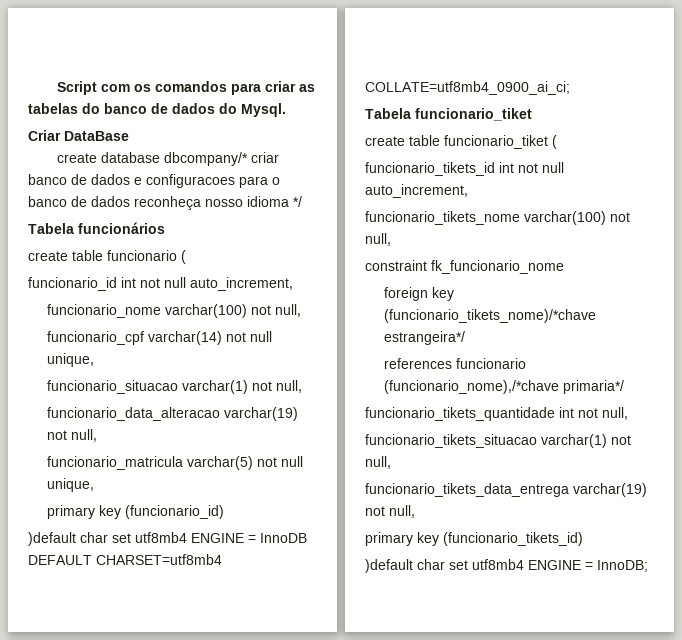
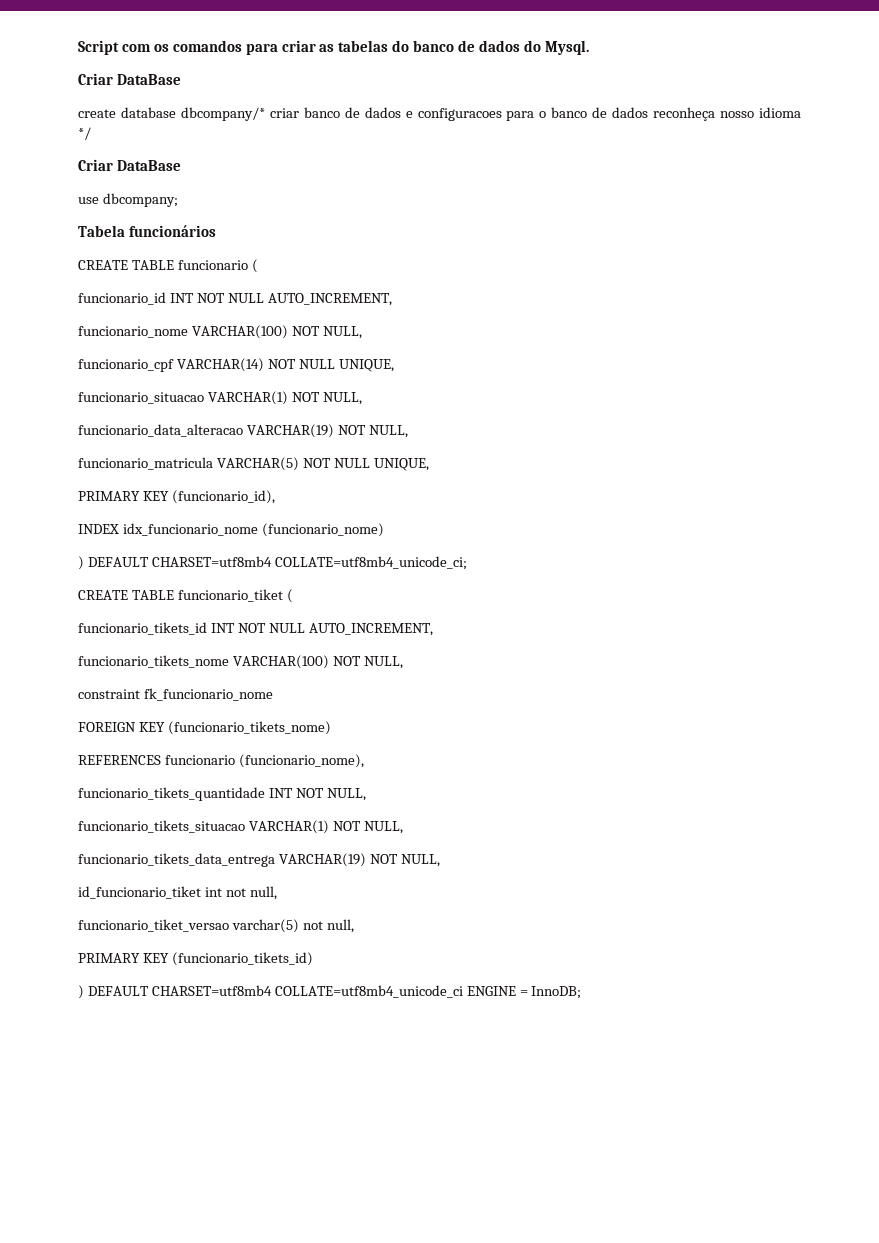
(302, 201) none -> [78,159,181,171] [78,193,178,207] // Criar DataBase // use dbcompany;
[28,250,103,261] create table -> [78,260,174,270] CREATE TABLE
[121,277,293,291] [46,304,301,318] [46,331,272,345] [46,353,94,367] [46,380,302,394] [46,407,298,421] [46,429,97,442] [46,456,303,470] [46,478,94,492] [46,505,224,519] [28,532,307,546] [28,554,222,565] [365,81,570,95] [365,108,532,121] [365,135,557,149] [365,162,564,176] [365,184,468,198] [365,211,630,225] [365,233,391,246] [365,260,564,274] [383,287,454,301] [383,309,596,323] [383,331,465,345] [383,358,526,369] [383,380,624,394] [365,407,555,421] int not null auto_increment, // funcionario_nome varchar(100) not null, // funcionario_cpf varchar(14) not null unique, // funcionario_situacao varchar(1) not null, // funcionario_data_alteracao varchar(19) not null, // funcionario_matricula varchar(5) not null unique, // primary key (funcionario_id) // )default char set utf8mb4 ENGINE = InnoDB DEFAULT CHARSET=utf8mb4 COLLATE=utf8mb4_0900_ai_ci; // Tabela funcionario_tiket // create table funcionario_tiket ( // funcionario_tikets_id int not null auto_increment, // funcionario_tikets_nome varchar(100) not null, // constraint fk_funcionario_nome // foreign key (funcionario_tikets_nome)/*chave estrangeira*/ // references funcionario (funcionario_nome),/*chave primaria*/ // funcionario_tikets_quantidade -> [169,293,392,306] [78,325,362,339] [78,358,394,372] [78,391,362,405] [78,424,408,438] [78,457,429,471] [78,490,275,504] [78,523,384,537] [78,556,467,570] [78,589,293,603] [78,622,433,636] [78,655,403,669] [78,688,273,701] [78,721,331,735] [78,754,364,768] [78,787,366,801] [78,820,403,834] [78,853,440,867] [78,886,201,899] INT NOT NULL AUTO_INCREMENT, // funcionario_nome VARCHAR(100) NOT NULL, // funcionario_cpf VARCHAR(14) NOT NULL UNIQUE, // funcionario_situacao VARCHAR(1) NOT NULL, // funcionario_data_alteracao VARCHAR(19) NOT NULL, // funcionario_matricula VARCHAR(5) NOT NULL UNIQUE, // PRIMARY KEY (funcionario_id), // INDEX idx_funcionario_nome (funcionario_nome) // ) DEFAULT CHARSET=utf8mb4 COLLATE=utf8mb4_unicode_ci; // CREATE TABLE funcionario_tiket ( // funcionario_tikets_id INT NOT NULL AUTO_INCREMENT, // funcionario_tikets_nome VARCHAR(100) NOT NULL, // constraint fk_funcionario_nome // FOREIGN KEY (funcionario_tikets_nome) // REFERENCES funcionario (funcionario_nome), // funcionario_tikets_quantidade INT NOT NULL, // funcionario_tikets_situacao VARCHAR(1) NOT NULL, // funcionario_tikets_data_entrega VARCHAR(19) NOT NULL, // id_funcionario_tiket
[365,434,631,448] [365,456,391,469] [365,483,647,497] [365,505,415,518] [365,532,583,546] [365,559,524,573] funcionario_tikets_situacao varchar(1) not null, // funcionario_tikets_data_entrega varchar(19) not null, // primary key (funcionario_tikets_id) // )default char set utf8mb4 -> [78,919,354,933] [78,952,313,966] [78,985,463,999] funcionario_tiket_versao varchar(5) not null, // PRIMARY KEY (funcionario_tikets_id) // ) DEFAULT CHARSET=utf8mb4 COLLATE=utf8mb4_unicode_ci

